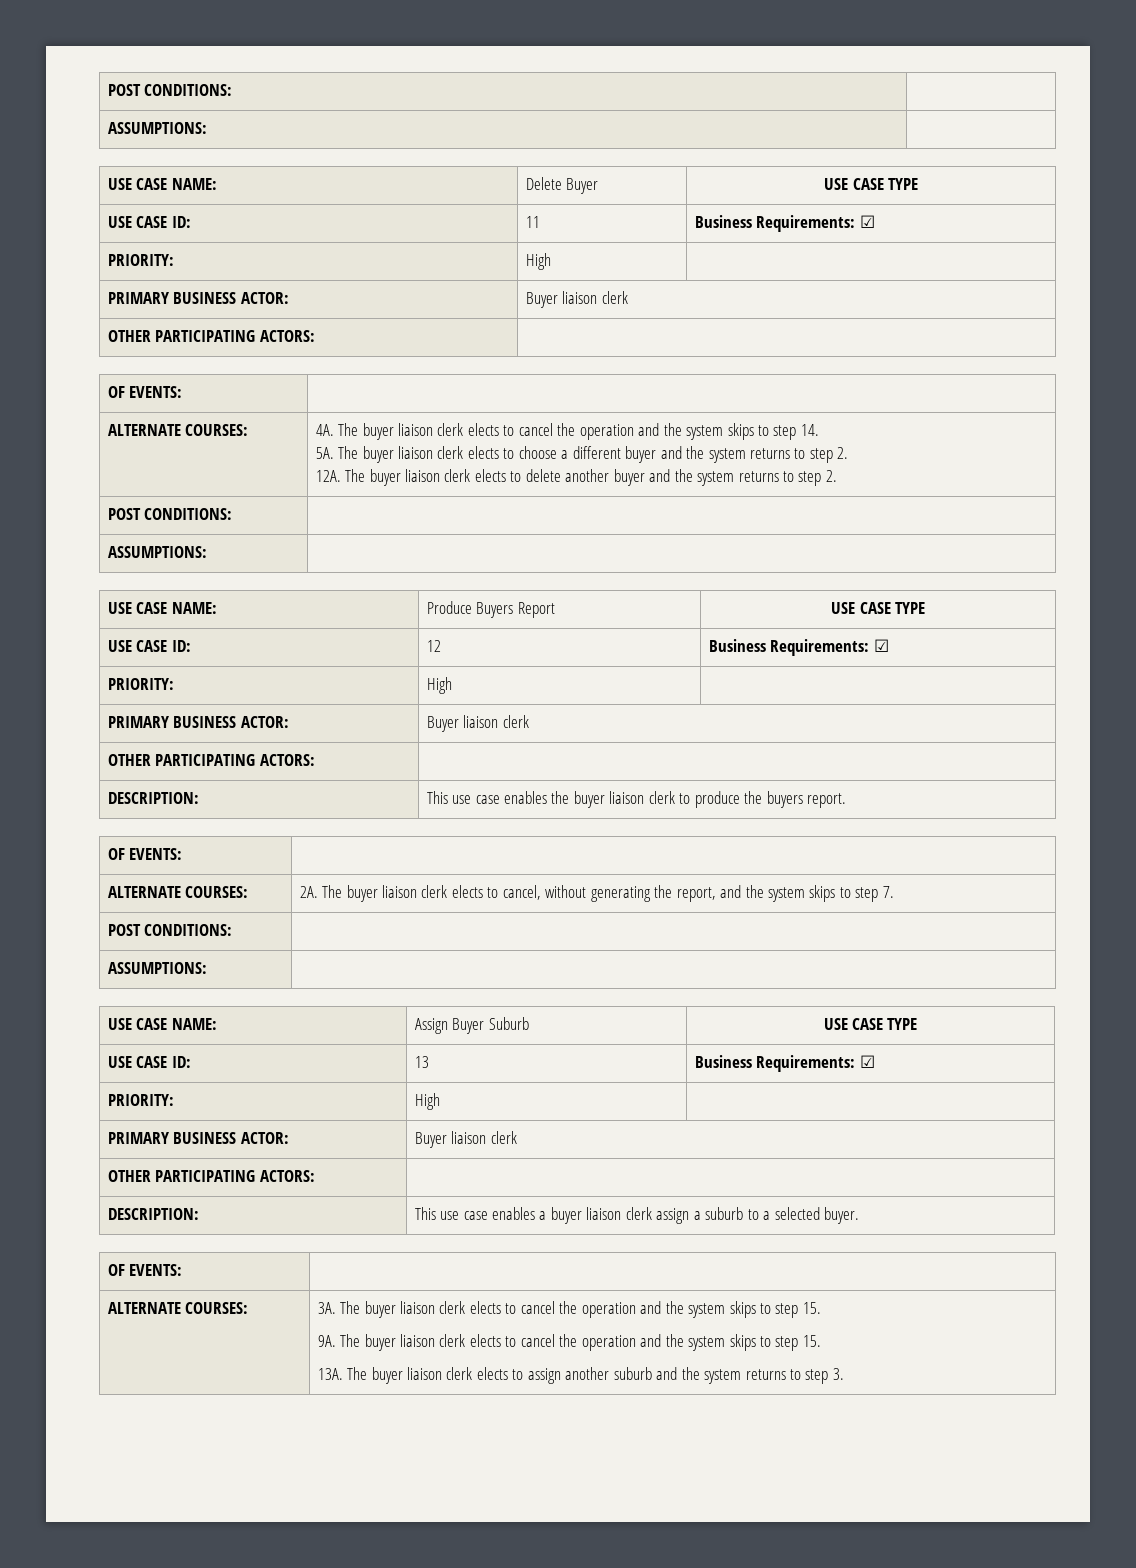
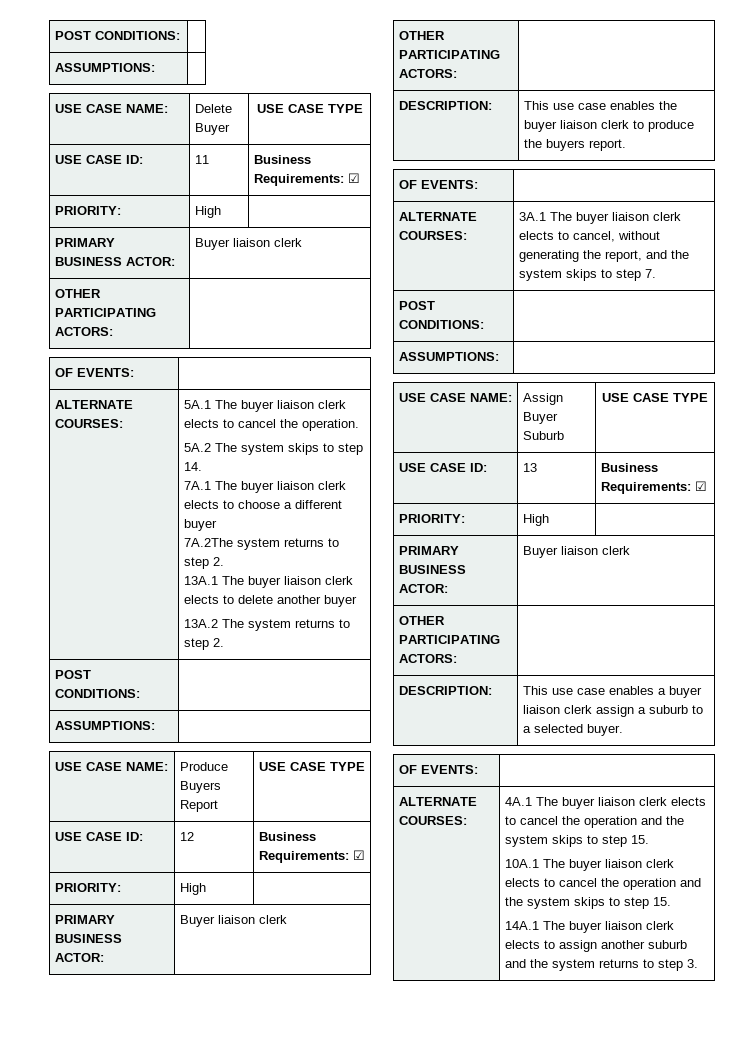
[315,423,682,440] 4A. The buyer liaison clerk elects to cancel the operation and the -> [183,400,346,412] [183,419,359,431] [183,443,237,452] 5A.1 The buyer liaison clerk elects to cancel the operation. // 5A.2 The
[315,447,334,459] 5A. -> [183,481,211,490] 7A.1
[660,446,849,463] [315,470,341,482] and the system returns to step 2. // 12A. -> [183,538,339,550] [183,557,224,569] [183,576,218,585] // 7A.2The system returns to step 2. // 13A.1
[649,469,693,482] and the -> [183,619,244,628] // 13A.2 The
[299,886,318,898] 2A. -> [518,212,546,221] 3A.1
[317,1302,336,1314] 3A. -> [504,797,532,806] 4A.1
[317,1335,336,1347] 9A. -> [504,859,539,868] 10A.1
[317,1368,343,1380] 13A. -> [504,921,539,930] 14A.1

